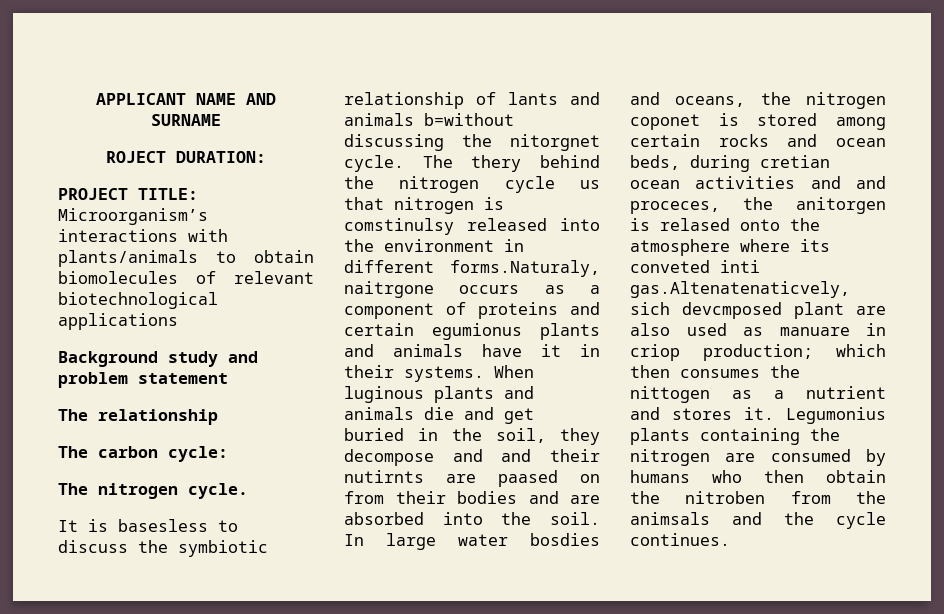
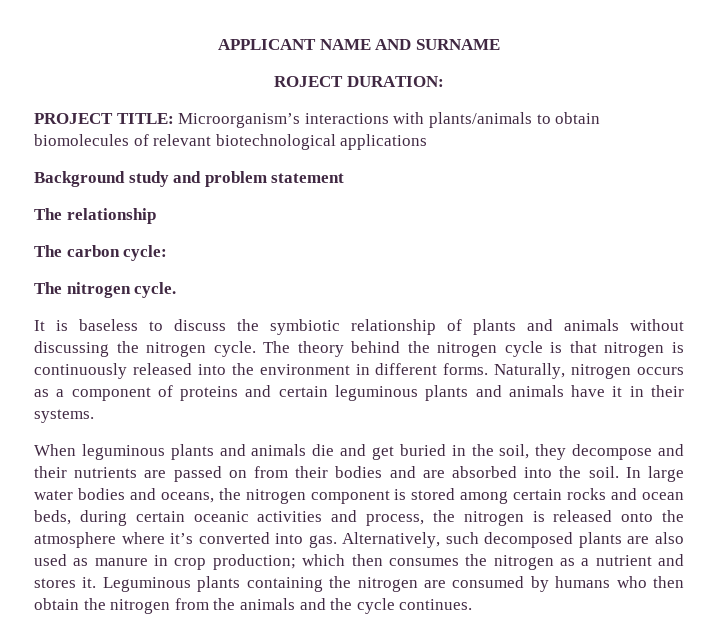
[118,519,208,532] basesless -> [79,319,138,331] baseless
[508,92,600,105] [344,113,514,126] lants and animals b=without -> [473,319,684,335] plants and animals without
[510,134,600,151] nitorgnet -> [146,342,207,357] nitrogen
[471,155,522,172] thery -> [297,341,344,357] theory
[580,180,600,189] us -> [550,342,563,353] is
[344,218,454,235] comstinulsy -> [34,363,127,379] continuously
[450,260,600,277] [344,281,434,298] forms.Naturaly, naitrgone -> [443,363,632,379] forms. Naturally, nitrogen
[432,323,522,340] egumionus -> [334,385,418,401] leguminous
[494,365,534,378] [344,386,424,403] When luginous -> [34,444,165,460] // When leguminous
[501,449,600,462] [344,470,558,487] and their nutirnts are paased -> [34,466,222,482] their nutrients are passed
[530,533,600,546] bosdies -> [77,488,125,500] bodies
[630,114,700,130] coponet -> [310,490,390,504] component
[760,155,830,168] [630,176,886,189] [630,197,886,214] [630,218,820,231] [630,239,830,256] [630,260,760,273] [630,281,850,298] [630,302,844,319] cretian ocean activities and and proceces, the anitorgen is relased onto the atmosphere where its conveted inti gas.Altenatenaticvely, sich devcmposed plant -> [135,510,684,526] [34,532,622,548] certain oceanic activities and process, the nitrogen is released onto the atmosphere where it’s converted into gas. Alternatively, such decomposed plants
[779,323,886,336] [630,344,680,361] manuare in criop -> [94,555,207,570] manure in crop
[630,386,710,403] nittogen -> [493,555,554,570] nitrogen
[786,407,886,424] Legumonius -> [102,577,191,592] Leguminous
[685,491,766,504] nitroben -> [110,599,171,614] nitrogen
[630,512,710,525] animsals -> [239,598,295,610] animals

